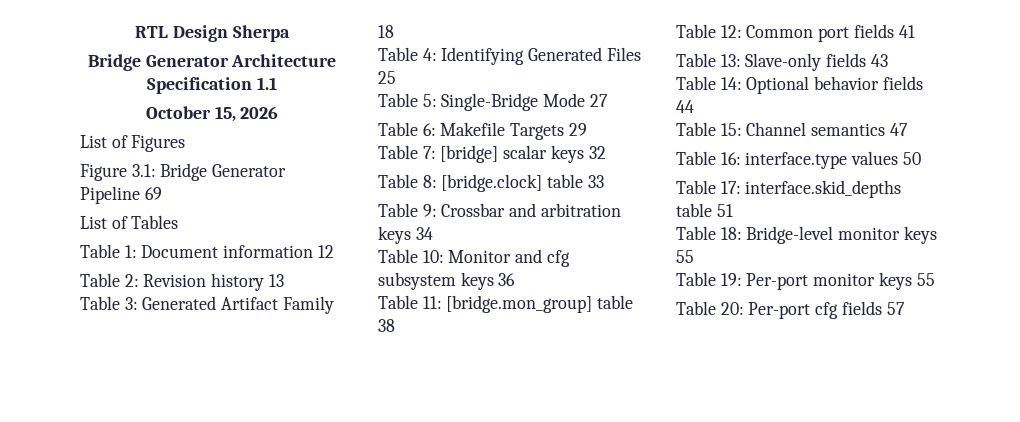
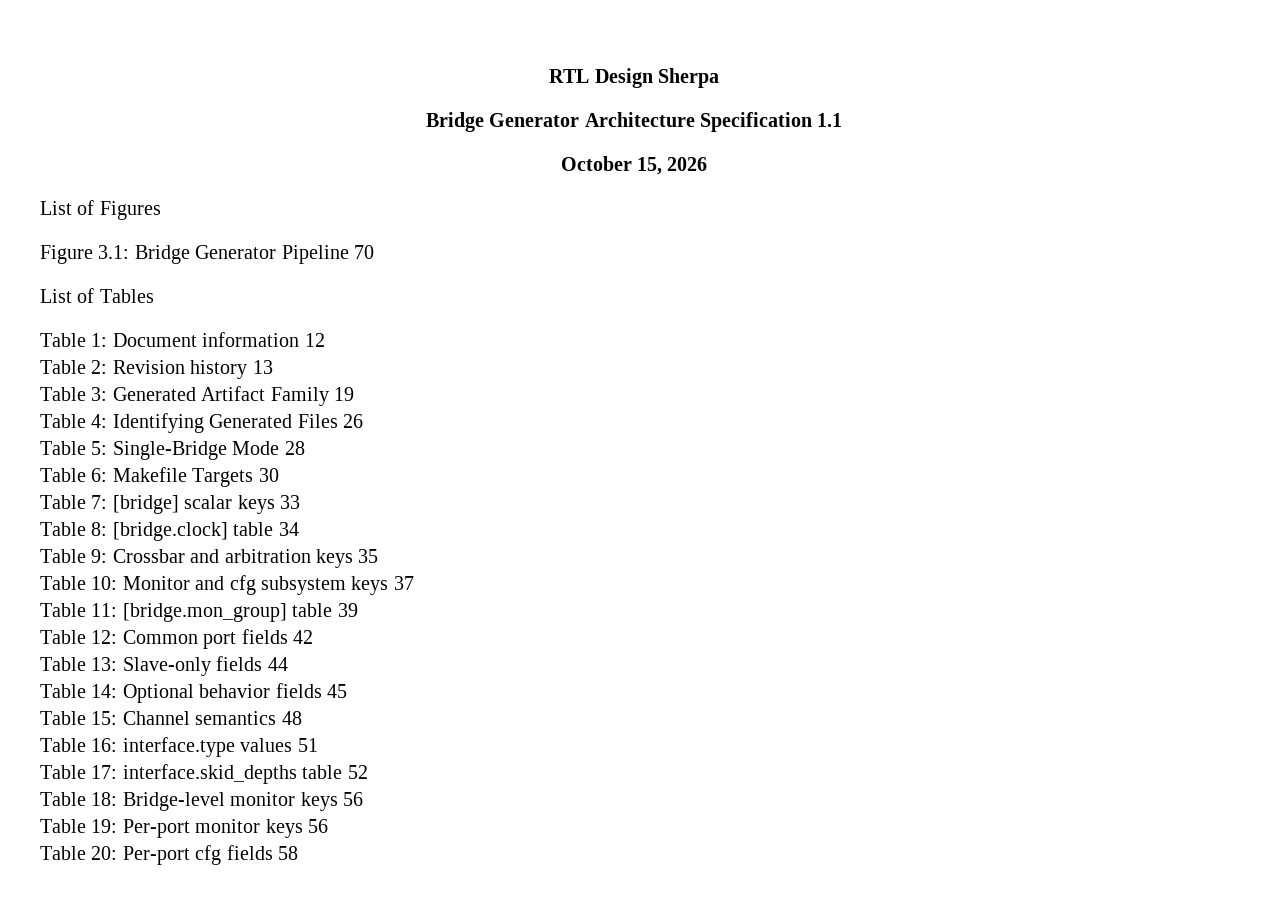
[144,187,162,200] 69 -> [354,245,374,259] 70
[378,25,394,38] 18 -> [334,387,354,401] 19
[378,71,396,84] 25 -> [343,414,363,428] 26
[589,94,608,107] 27 -> [284,441,305,455] 28
[568,123,587,136] 29 -> [258,468,279,482] 30
[588,146,606,159] 32 -> [280,495,300,509] 33
[587,175,604,188] 33 -> [278,522,299,536] 34
[415,227,433,240] 34 -> [358,549,379,563] 35
[498,273,516,286] 36 -> [393,576,414,590] 37
[378,319,395,332] 38 -> [337,603,358,617] 39
[898,25,915,38] 41 -> [293,630,313,644] 42
[870,54,888,67] 43 -> [267,657,288,671] 44
[676,100,694,113] 44 -> [327,684,347,698] 45
[889,123,908,136] 47 -> [281,711,302,725] 48
[902,152,921,165] 50 -> [297,738,318,752] 51
[716,204,733,217] 51 -> [347,765,368,779] 52
[676,250,694,263] 55 -> [343,792,363,806] 56
[916,273,935,286] 55 -> [308,819,328,833] 56
[886,302,905,315] 57 -> [278,846,298,860] 58

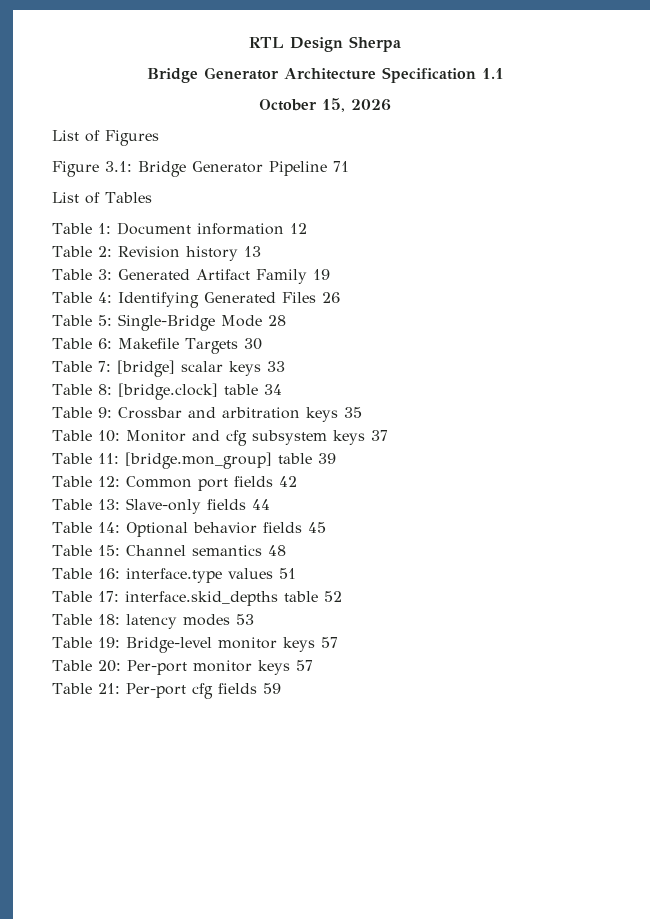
[354,245,374,259] 70 -> [333,161,349,172] 71
[122,792,363,811] [40,819,328,838] [40,846,118,860] Bridge-level monitor keys 56 // Table 19: Per-port monitor keys 56 // Table 20: -> [125,614,254,629] [52,637,338,653] [52,660,313,675] [52,683,120,694] latency modes 53 // Table 19: Bridge-level monitor keys 57 // Table 20: Per-port monitor keys 57 // Table 21:
[278,846,298,860] 58 -> [262,683,281,694] 59

